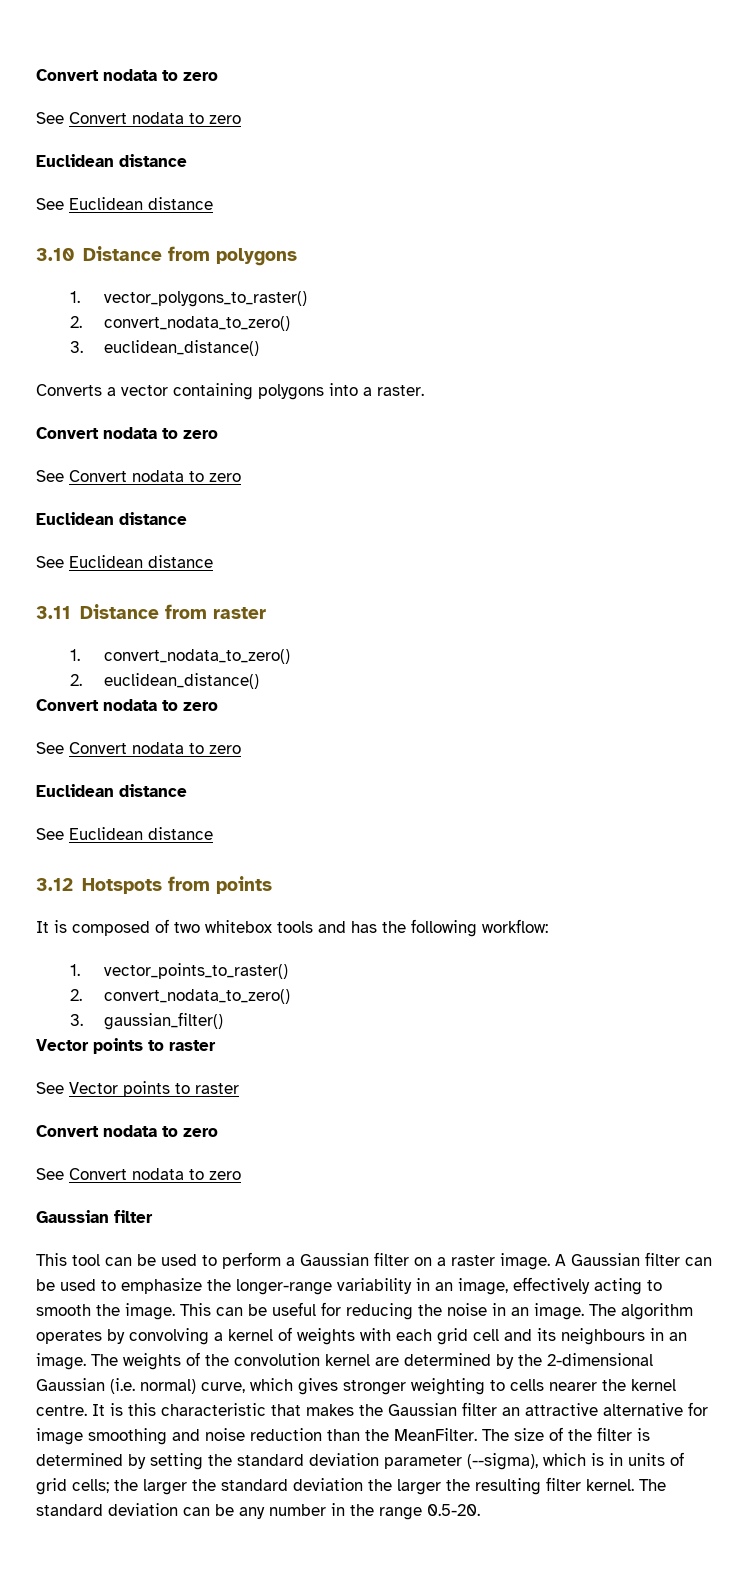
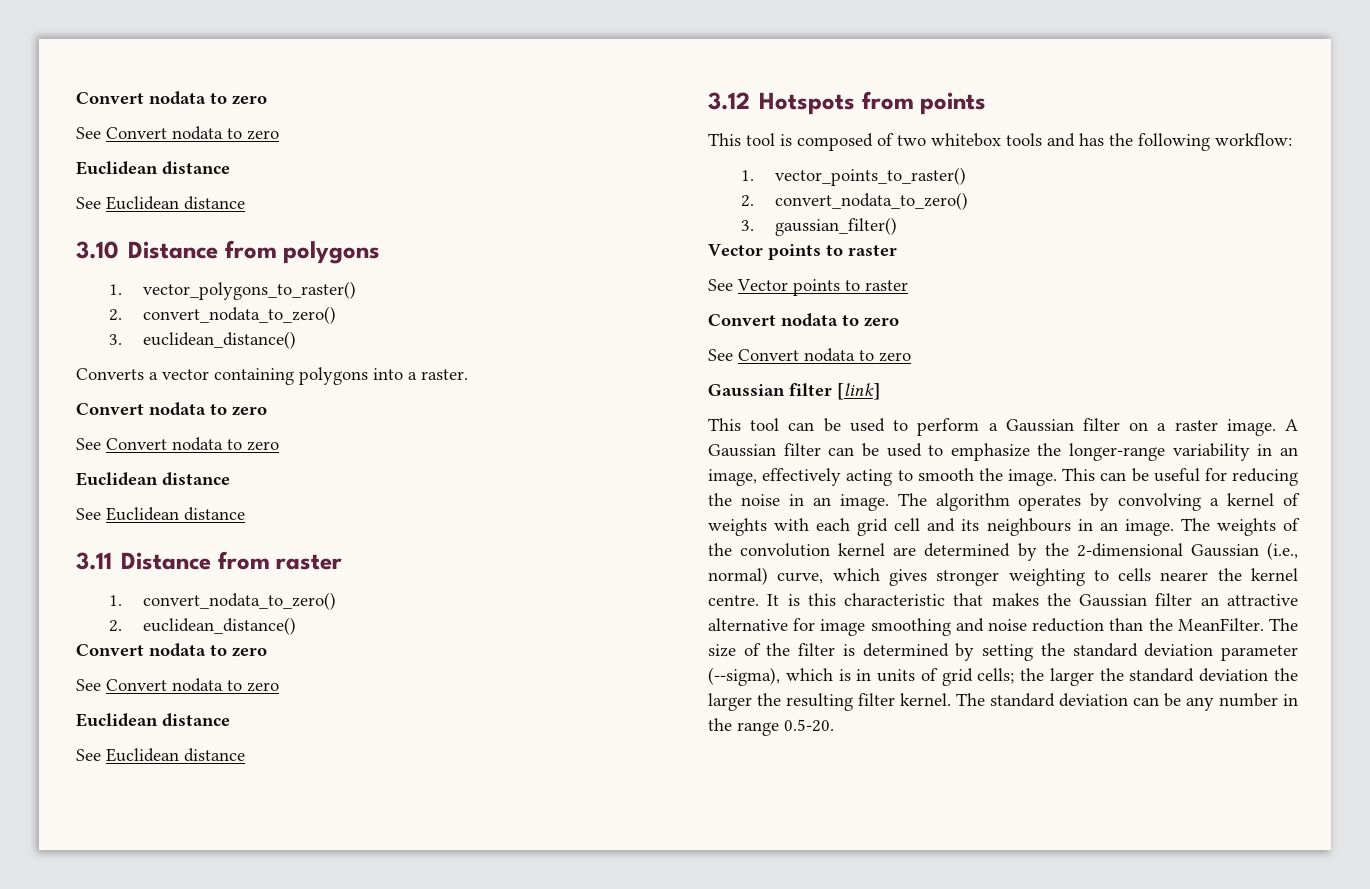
[36,921,49,933] It -> [708,133,775,146] This tool
(153, 1216) none -> [837,383,880,400] [link]
[110,1378,135,1394] (i.e. -> [1267,542,1298,560] (i.e.,

